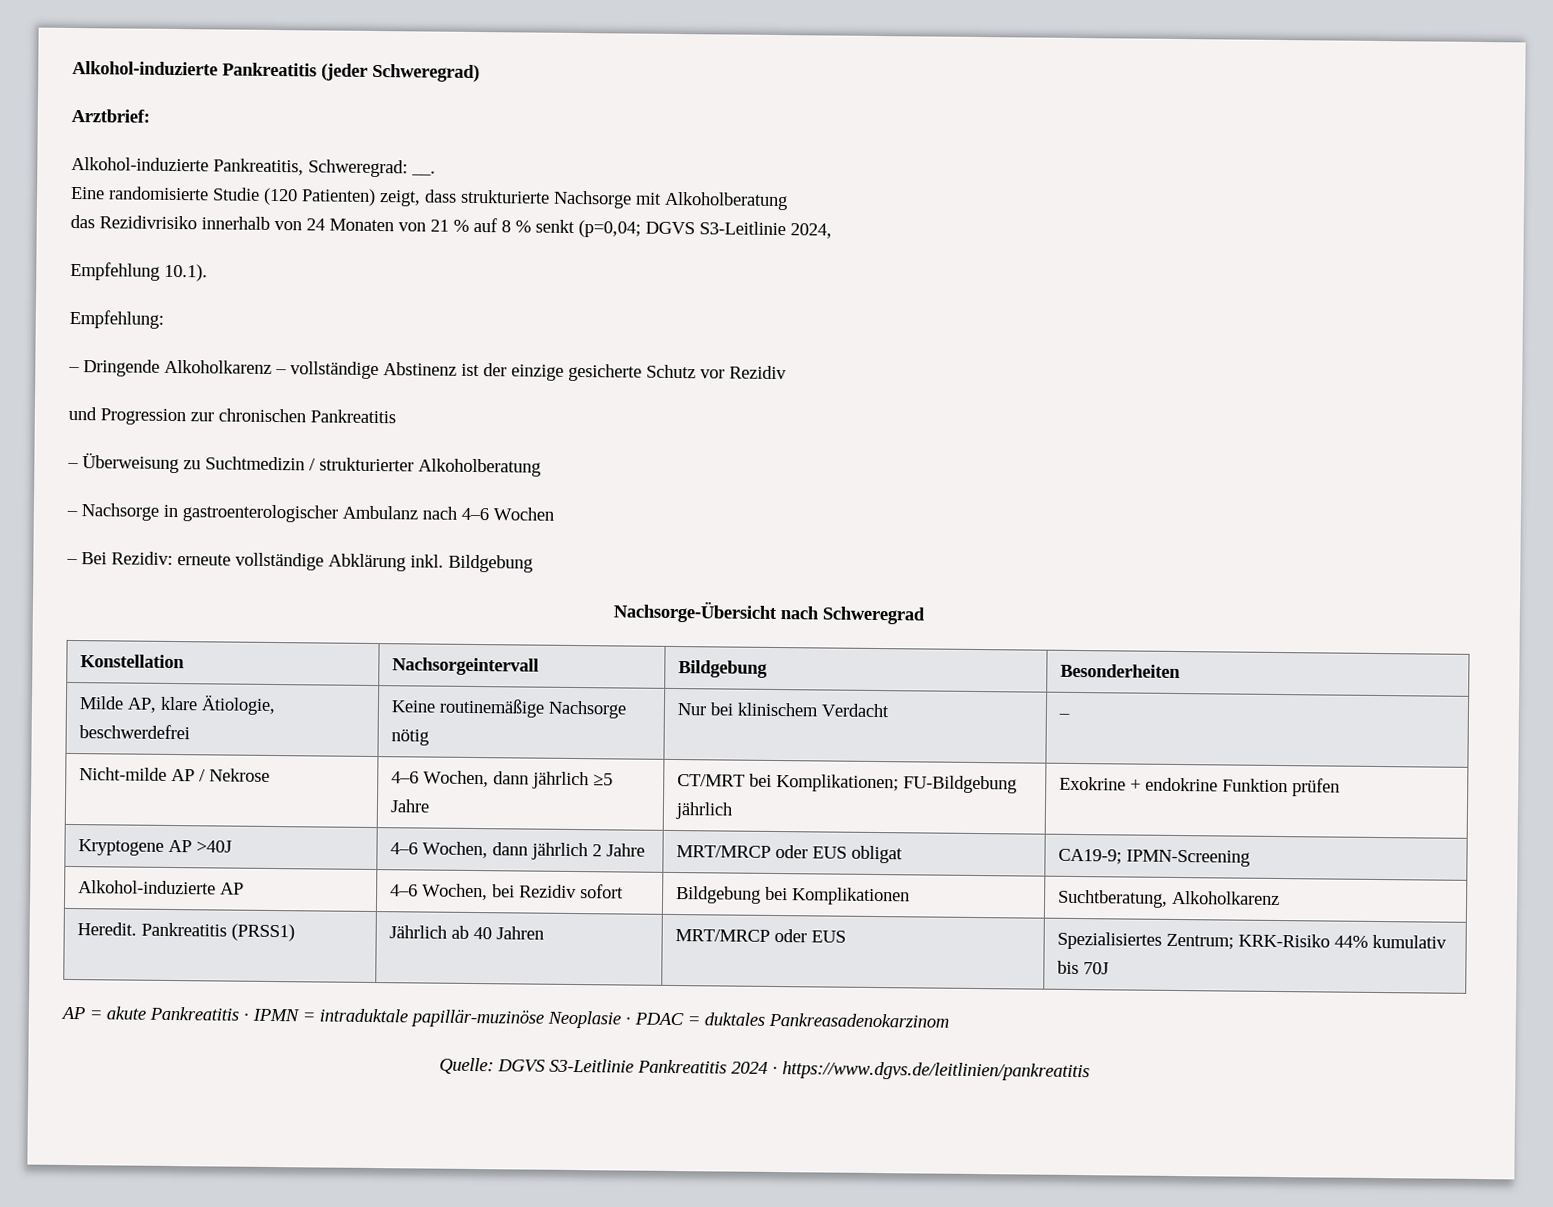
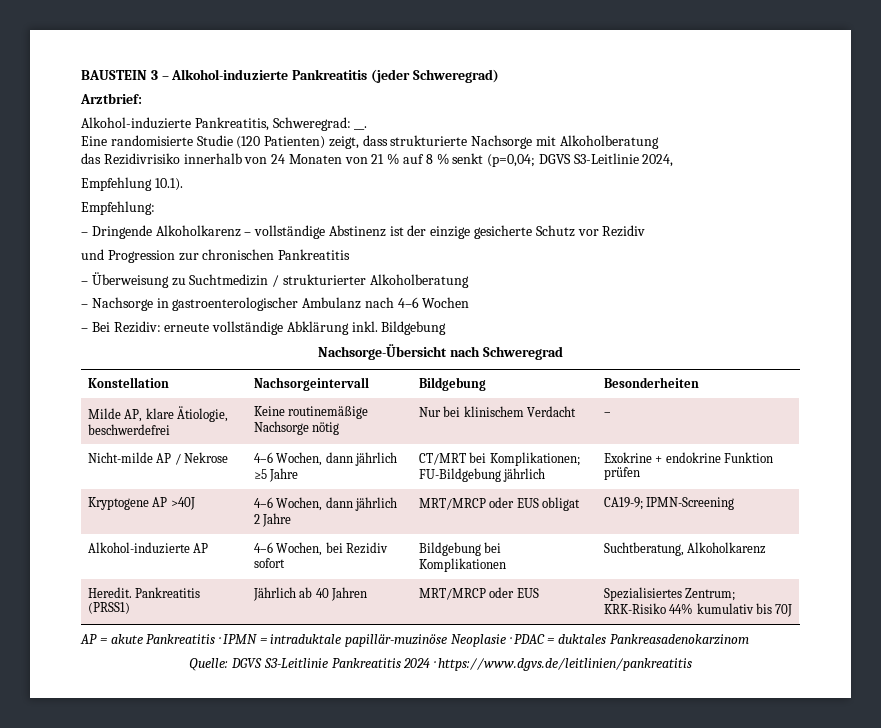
(72, 68) none -> [81,70,169,80] BAUSTEIN 3 –

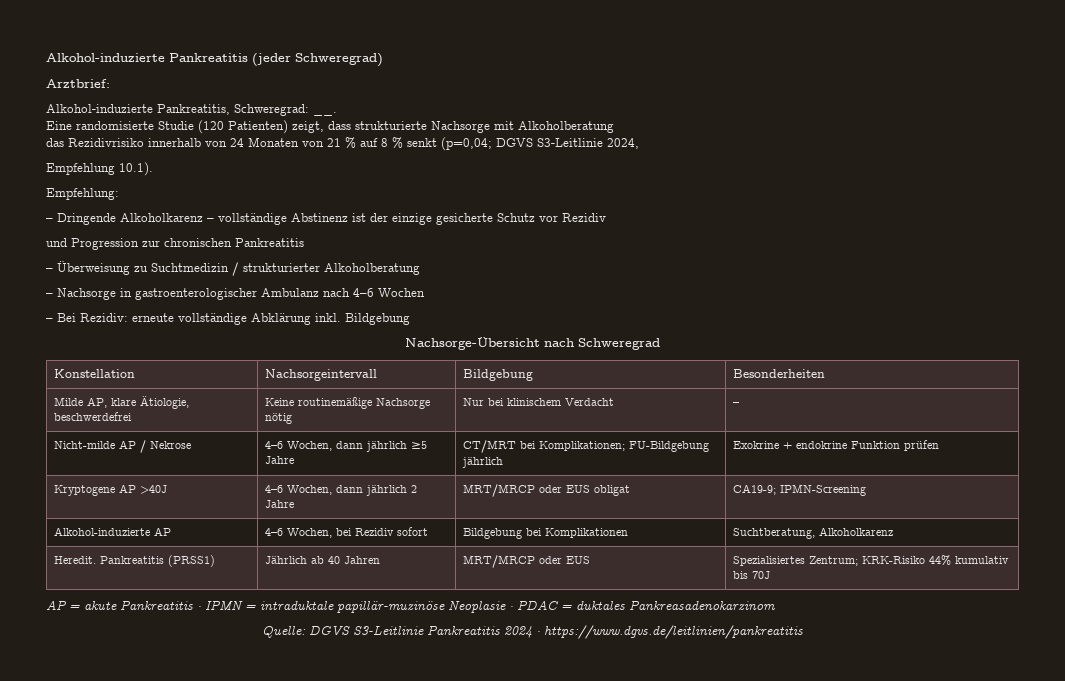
[81,70,169,80] BAUSTEIN 3 – -> (46, 57) none

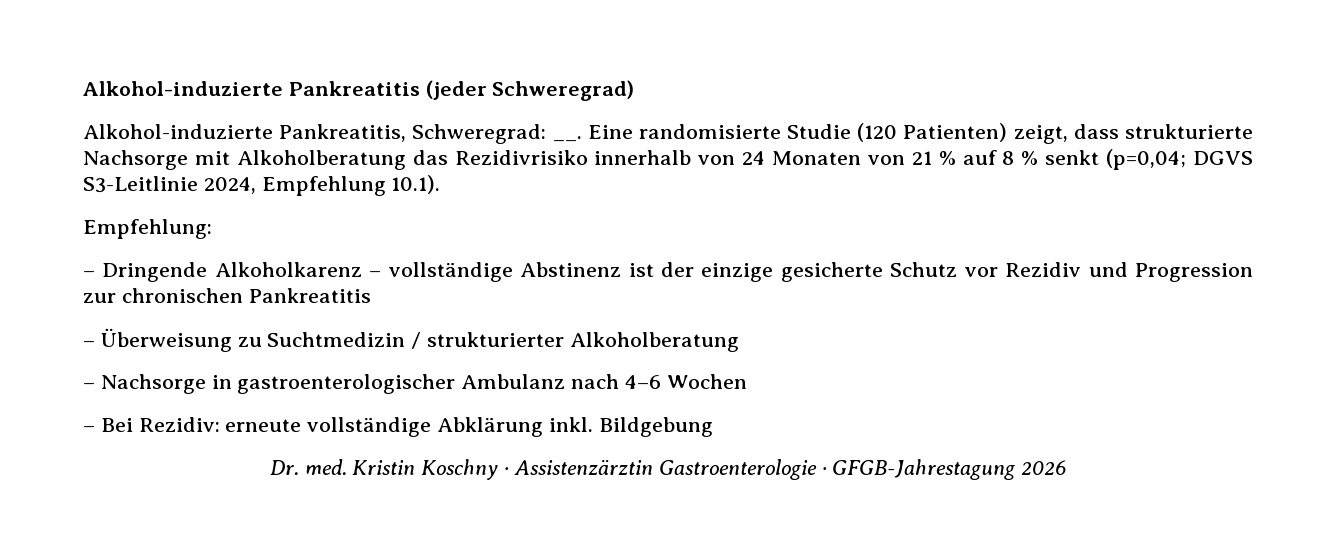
[46,79,110,88] // Arztbrief: -> (635, 90) none
(337, 114) // -> (582, 139) none
(614, 127) // -> (406, 160) none
(639, 143) // -> (256, 185) none
(606, 217) // -> (1082, 269) none
[405,337,660,350] [53,369,135,378] [264,369,377,381] [462,369,533,381] [732,369,825,378] [53,396,189,409] [53,412,132,421] [264,397,430,409] [264,413,292,424] [462,398,614,406] [732,402,739,406] [53,440,191,453] [264,441,427,452] [264,456,294,464] [462,440,709,453] [461,457,503,468] [732,440,939,451] [53,484,167,496] [264,485,417,496] [264,500,294,508] [462,484,630,497] [732,484,866,496] [53,527,171,536] [264,527,428,538] [462,528,628,539] [732,527,893,539] [53,555,215,567] [264,556,380,564] [462,555,590,568] [732,555,1009,566] [732,571,770,579] [46,600,775,613] [262,625,803,639] Nachsorge-Übersicht nach Schweregrad // Konstellation | Nachsorgeintervall | Bildgebung | Besonderheiten // Milde AP, klare Ätiologie, beschwerdefrei | Keine routinemäßige Nachsorge nötig | Nur bei klinischem Verdacht | – // Nicht-milde AP / Nekrose | 4–6 Wochen, dann jährlich ≥5 Jahre | CT/MRT bei Komplikationen; FU-Bildgebung jährlich | Exokrine + endokrine Funktion prüfen // Kryptogene AP >40J | 4–6 Wochen, dann jährlich 2 Jahre | MRT/MRCP oder EUS obligat | CA19-9; IPMN-Screening // Alkohol-induzierte AP | 4–6 Wochen, bei Rezidiv sofort | Bildgebung bei Komplikationen | Suchtberatung, Alkoholkarenz // Heredit. Pankreatitis (PRSS1) | Jährlich ab 40 Jahren | MRT/MRCP oder EUS | Spezialisiertes Zentrum; KRK-Risiko 44% kumulativ bis 70J // AP = akute Pankreatitis · IPMN = intraduktale papillär-muzinöse Neoplasie · PDAC = duktales Pankreasadenokarzinom // Quelle: DGVS S3-Leitlinie Pankreatitis 2024 · https://www.dgvs.de/leitlinien/pankreatitis -> [269,459,1067,480] Dr. med. Kristin Koschny · Assistenzärztin Gastroenterologie · GFGB-Jahrestagung 2026

